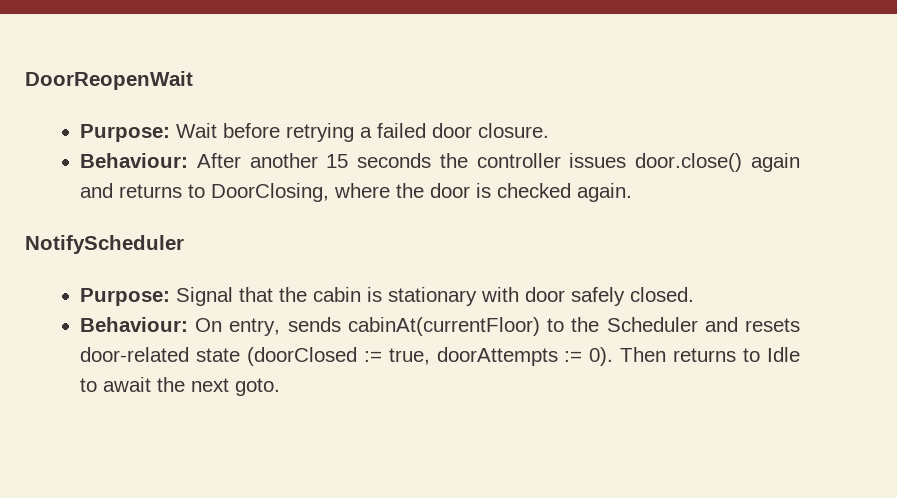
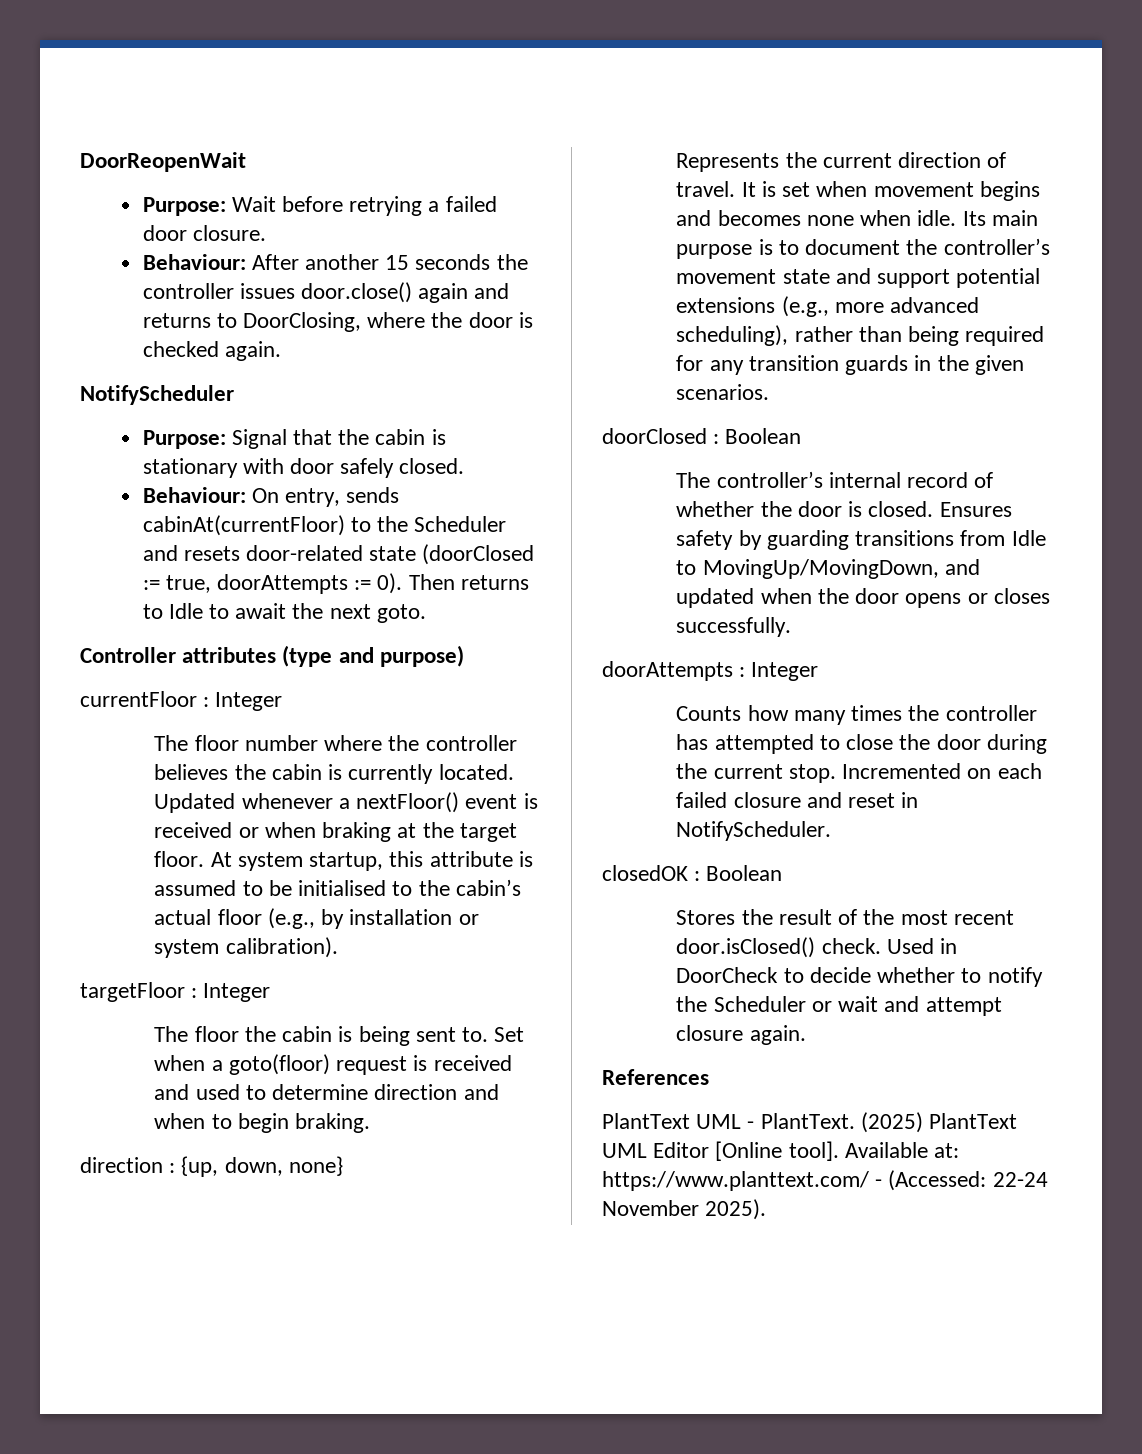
(280, 387) none -> [80,645,464,667] [80,691,283,711] [154,735,517,751] [154,764,514,784] [154,792,538,813] [154,822,517,842] [154,851,533,871] [154,879,521,896] [154,908,479,929] [154,937,338,958] [80,982,271,1002] [154,1026,525,1046] [154,1054,512,1075] [154,1084,499,1100] [154,1113,371,1133] [80,1156,343,1177] [676,152,1007,172] [676,181,1040,201] [676,210,1038,226] [676,238,1050,259] [676,268,1041,288] [676,296,980,317] [676,325,1045,346] [676,355,1024,375] [676,384,770,400] [602,428,802,444] [676,471,994,488] [676,501,1012,517] [676,530,1046,550] [676,559,980,579] [676,588,1050,608] [676,617,792,637] [602,661,819,681] [676,705,1037,725] [676,734,1047,754] [676,763,1042,783] [676,792,919,808] [676,821,832,841] [602,865,783,881] [676,909,1014,925] [676,937,958,958] [676,967,1043,987] [676,996,1002,1016] [676,1025,806,1045] [602,1069,709,1085] [602,1112,1018,1133] [602,1141,960,1161] [602,1170,1048,1191] [602,1199,767,1220] // Controller attributes (type and purpose) // currentFloor : Integer // The floor number where the controller believes the cabin is currently located. Updated whenever a nextFloor() event is received or when braking at the target floor. At system startup, this attribute is assumed to be initialised to the cabin’s actual floor (e.g., by installation or system calibration). // targetFloor : Integer // The floor the cabin is being sent to. Set when a goto(floor) request is received and used to determine direction and when to begin braking. // direction : {up, down, none} // Represents the current direction of travel. It is set when movement begins and becomes none when idle. Its main purpose is to document the controller’s movement state and support potential extensions (e.g., more advanced scheduling), rather than being required for any transition guards in the given scenarios. // doorClosed : Boolean // The controller’s internal record of whether the door is closed. Ensures safety by guarding transitions from Idle to MovingUp/MovingDown, and updated when the door opens or closes successfully. // doorAttempts : Integer // Counts how many times the controller has attempted to close the door during the current stop. Incremented on each failed closure and reset in NotifyScheduler. // closedOK : Boolean // Stores the result of the most recent door.isClosed() check. Used in DoorCheck to decide whether to notify the Scheduler or wait and attempt closure again. // References // PlantText UML - PlantText. (2025) PlantText UML Editor [Online tool]. Available at: https://www.planttext.com/ - (Accessed: 22-24 November 2025).

